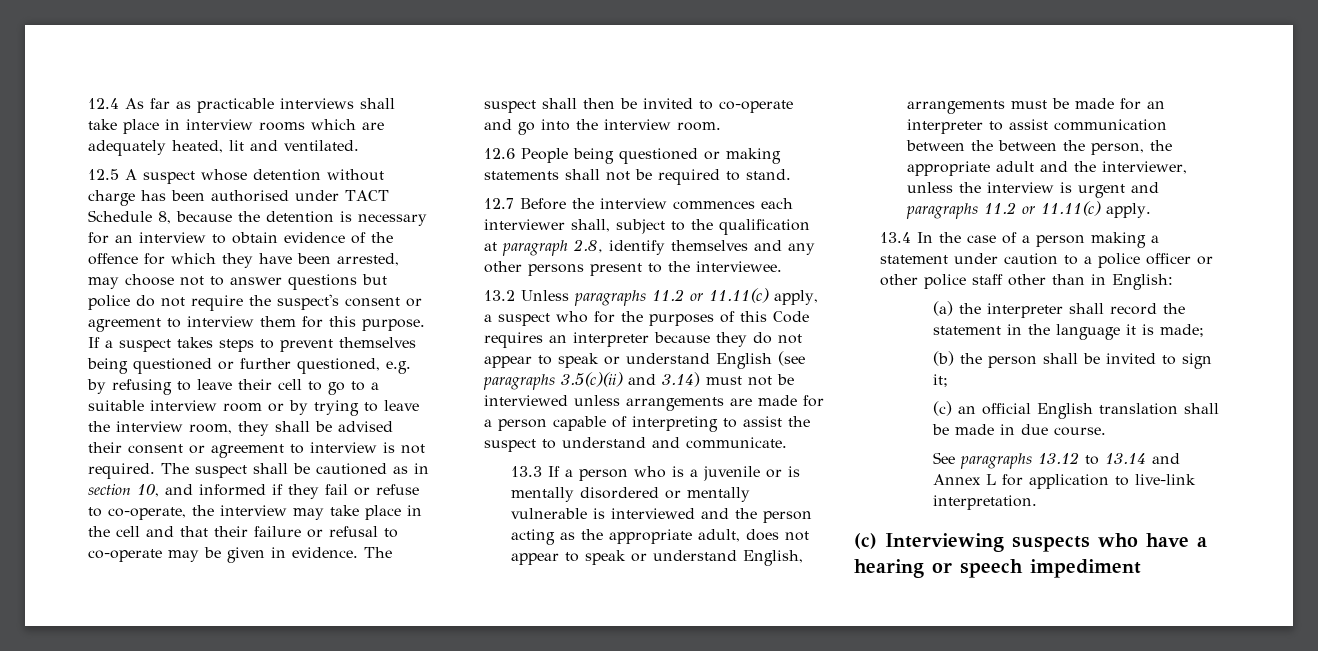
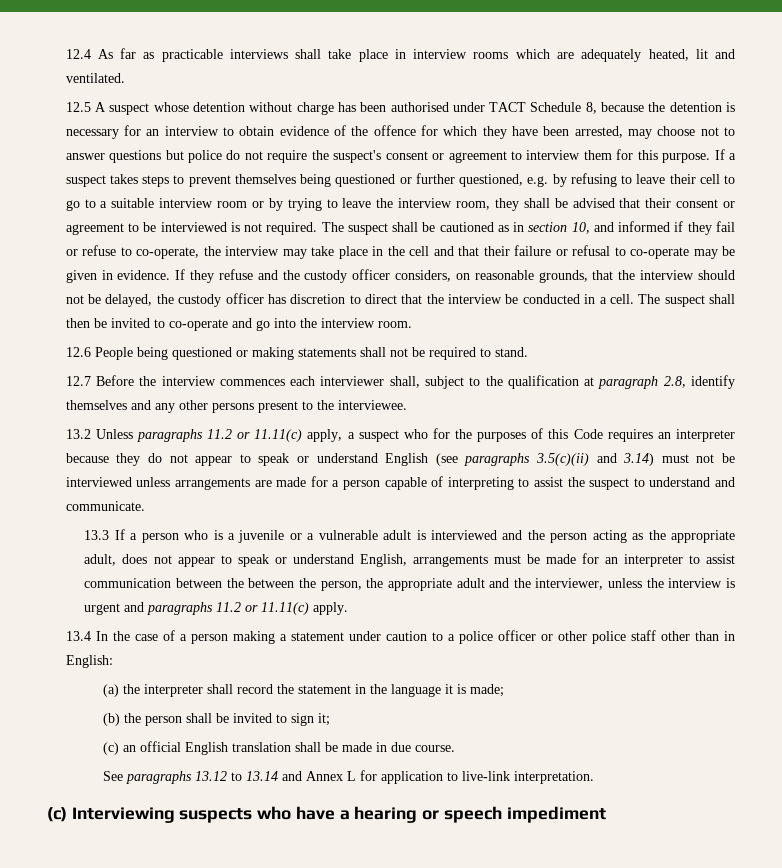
(394, 426) none -> [619,198,641,208] that
[310,442,378,453] interview -> [143,222,227,232] be interviewed
(359, 552) none -> [175,269,736,283] [65,293,634,307] If they refuse and the custody officer considers, on reasonable grounds, that the interview should not be delayed, the custody officer has discretion to direct that the interview be conducted in a cell.
[787,466,800,477] [510,487,750,502] [510,508,587,519] is mentally disordered or mentally vulnerable -> [307,530,412,540] a vulnerable adult

